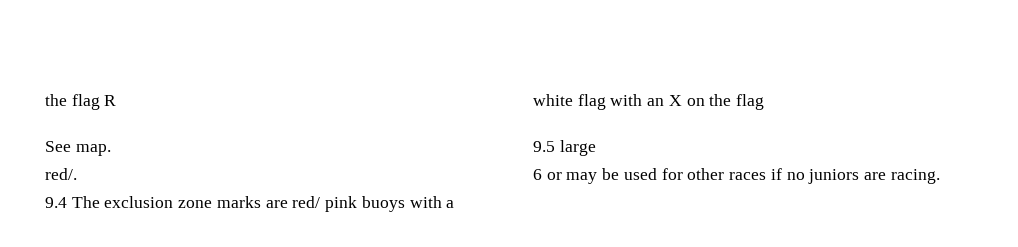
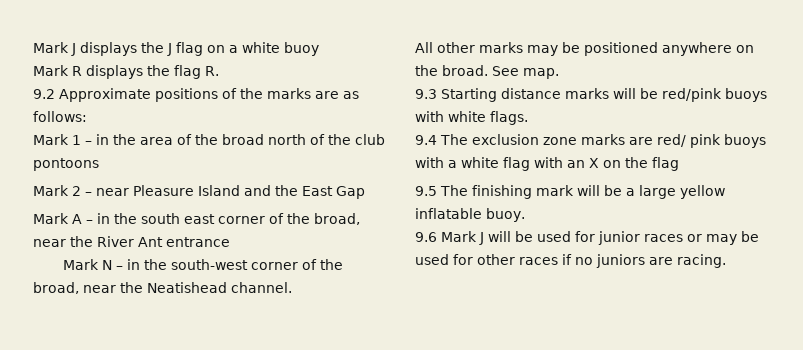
[45,94,117,110] [45,141,111,156] [45,168,77,180] the flag R // See map. // red/. -> [33,42,319,56] [33,65,219,79] [33,88,359,102] [33,111,87,122] [33,134,385,145] [33,158,99,171] [33,185,365,199] [33,213,360,225] [33,236,230,247] [63,259,344,270] [33,282,292,294] [415,42,754,56] [415,65,559,79] [415,88,767,102] [415,111,528,125] Mark J displays the J flag on a white buoy // Mark R displays the flag R. // 9.2 Approximate positions of the marks are as follows: // Mark 1 – in the area of the broad north of the club pontoons // Mark 2 – near Pleasure Island and the East Gap // Mark A – in the south east corner of the broad, near the River Ant entrance // Mark N – in the south-west corner of the broad, near the Neatishead channel. // All other marks may be positioned anywhere on the broad. See map. // 9.3 Starting distance marks will be red/pink buoys with white flags.
[559,140,596,156] [533,169,542,180] large // 6 -> [440,185,725,199] [415,208,525,222] [415,231,683,245] The finishing mark will be a large yellow inflatable buoy. // 9.6 Mark J will be used for junior races

